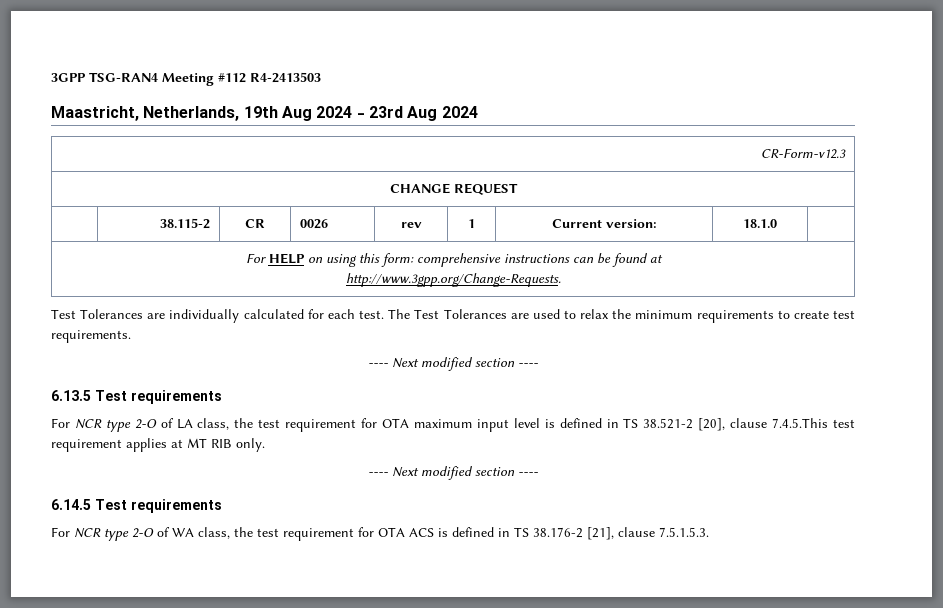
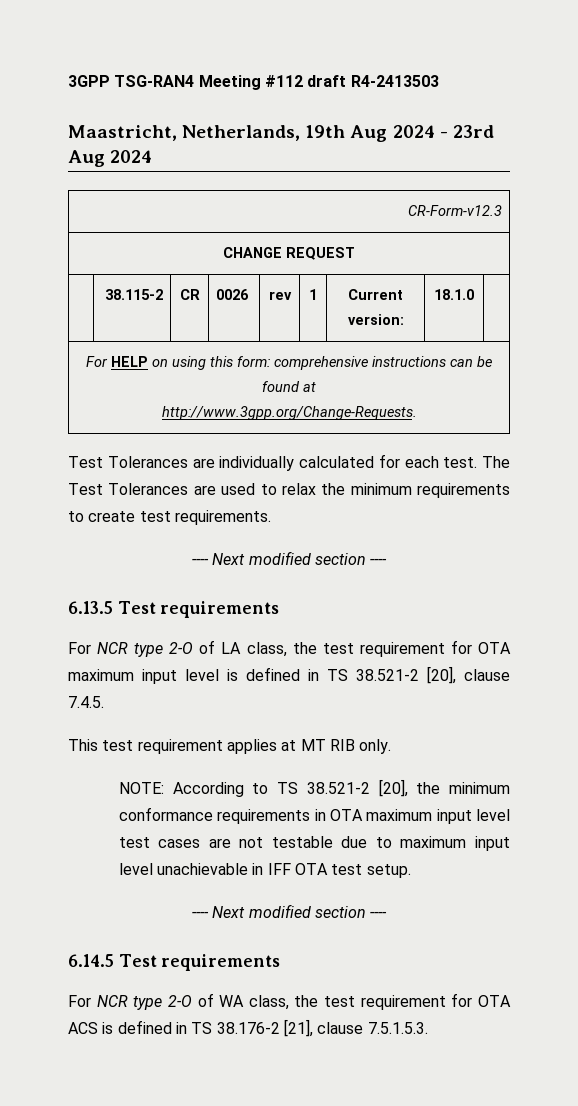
(246, 78) none -> [307,75,347,87] draft
[772,418,829,428] 7.4.5.This -> [68,696,104,708] [68,739,98,751] 7.4.5. // This
(265, 445) none -> [118,779,511,797] [118,807,510,824] [118,836,511,851] [118,863,411,878] // NOTE: According to TS 38.521-2 [20], the minimum conformance requirements in OTA maximum input level test cases are not testable due to maximum input level unachievable in IFF OTA test setup.

